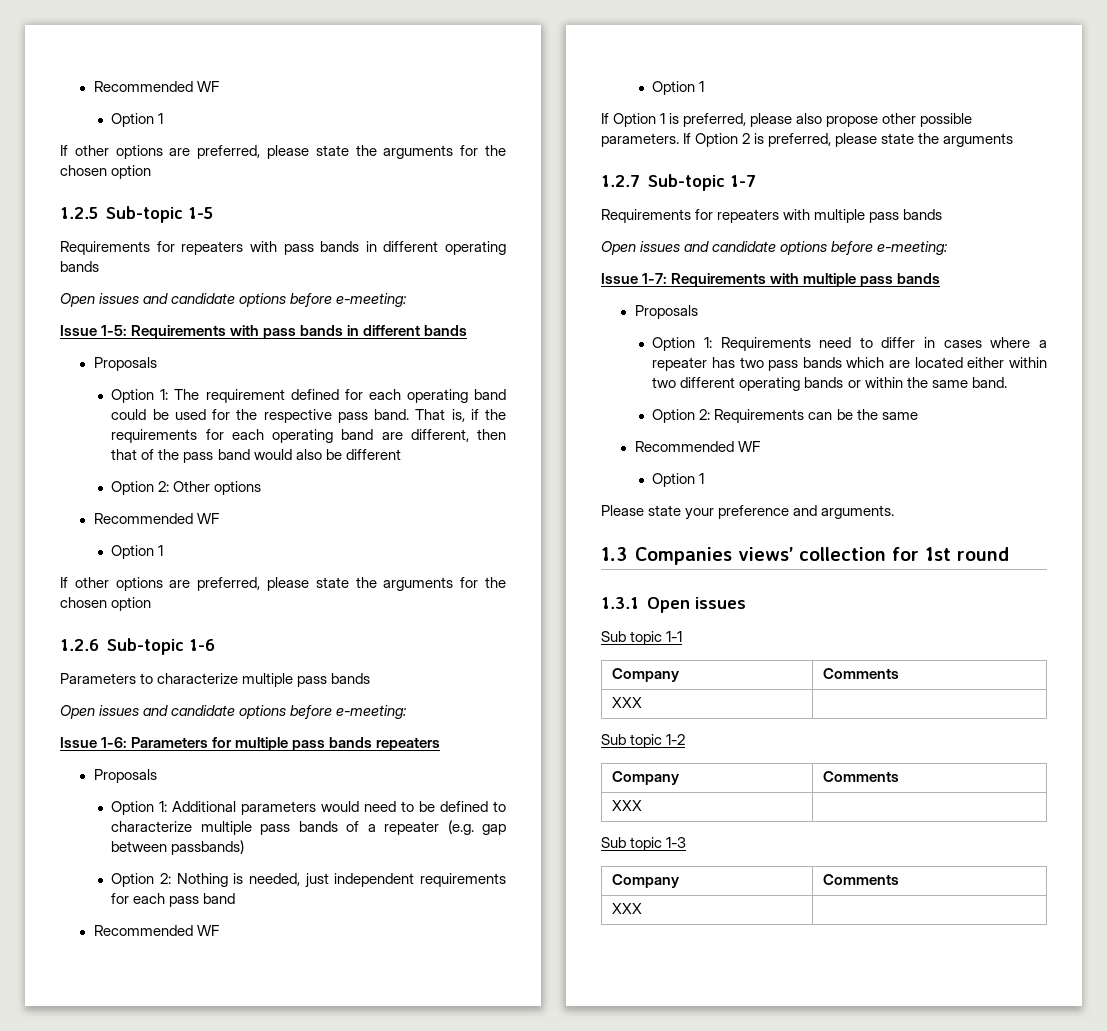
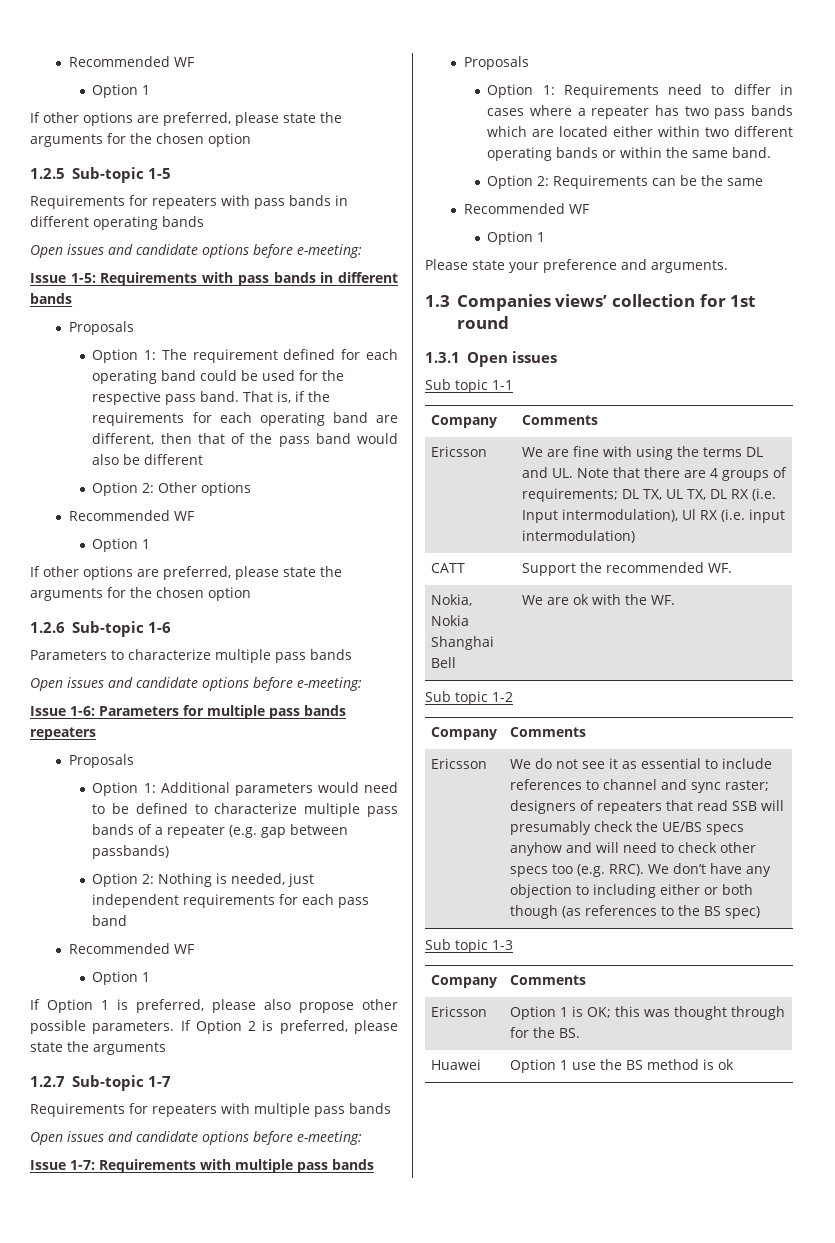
[611,697,642,708] XXX | -> [431,446,488,457] [522,446,764,460] [522,467,788,481] [522,488,777,502] [522,509,786,523] [522,530,636,543] [431,563,466,573] [522,562,733,576] [431,594,473,606] [431,615,470,626] [431,636,495,650] [431,657,457,668] [522,594,676,605] Ericsson | We are fine with using the terms DL and UL. Note that there are 4 groups of requirements; DL TX, UL TX, DL RX (i.e. Input intermodulation), Ul RX (i.e. input intermodulation) // CATT | Support the recommended WF. // Nokia, Nokia Shanghai Bell | We are ok with the WF.
[611,800,642,811] XXX | -> [431,758,488,769] [510,758,773,769] [510,779,770,793] [510,800,785,814] [510,821,745,835] [510,842,757,856] [510,863,772,877] [510,884,754,898] [510,905,761,919] Ericsson | We do not see it as essential to include references to channel and sync raster; designers of repeaters that read SSB will presumably check the UE/BS specs anyhow and will need to check other specs too (e.g. RRC). We don’t have any objection to including either or both though (as references to the BS spec)
[611,903,642,914] XXX | -> [431,1006,488,1017] [510,1006,786,1020] [510,1027,581,1038] [431,1059,482,1070] [510,1059,735,1073] Ericsson | Option 1 is OK; this was thought through for the BS. // Huawei | Option 1 use the BS method is ok

